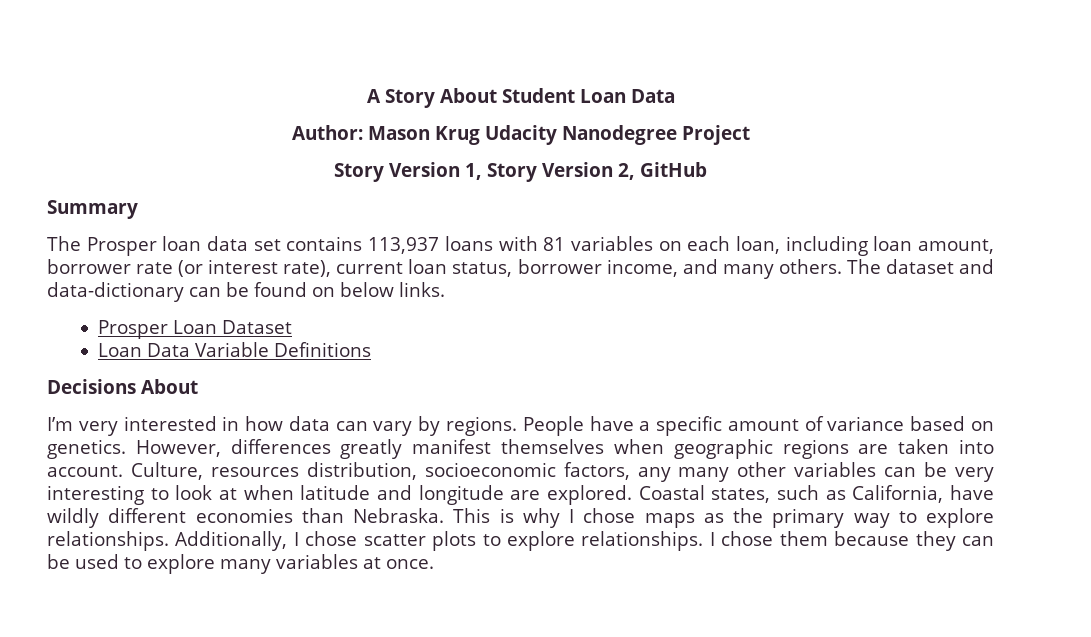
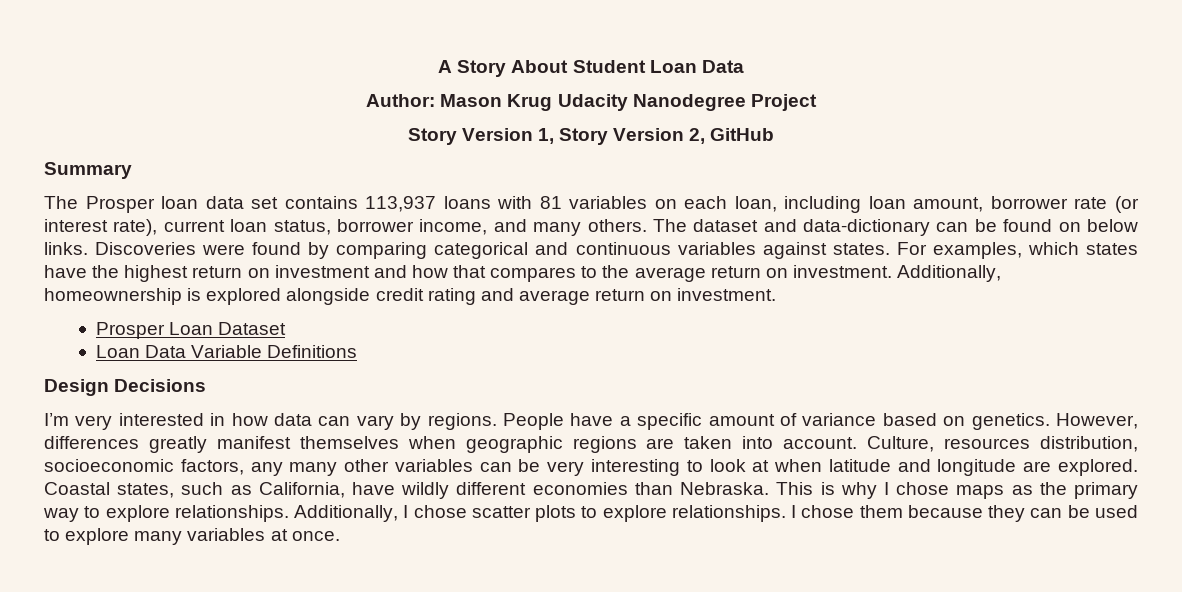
(445, 289) none -> [95,242,1139,259] [44,265,1002,282] [44,288,777,305] Discoveries were found by comparing categorical and continuous variables against states. For examples, which states have the highest return on investment and how that compares to the average return on investment. Additionally, homeownership is explored alongside credit rating and average return on investment.
(372, 349) none -> [44,379,109,396] Design
[141,379,198,394] About -> (207, 385) none

